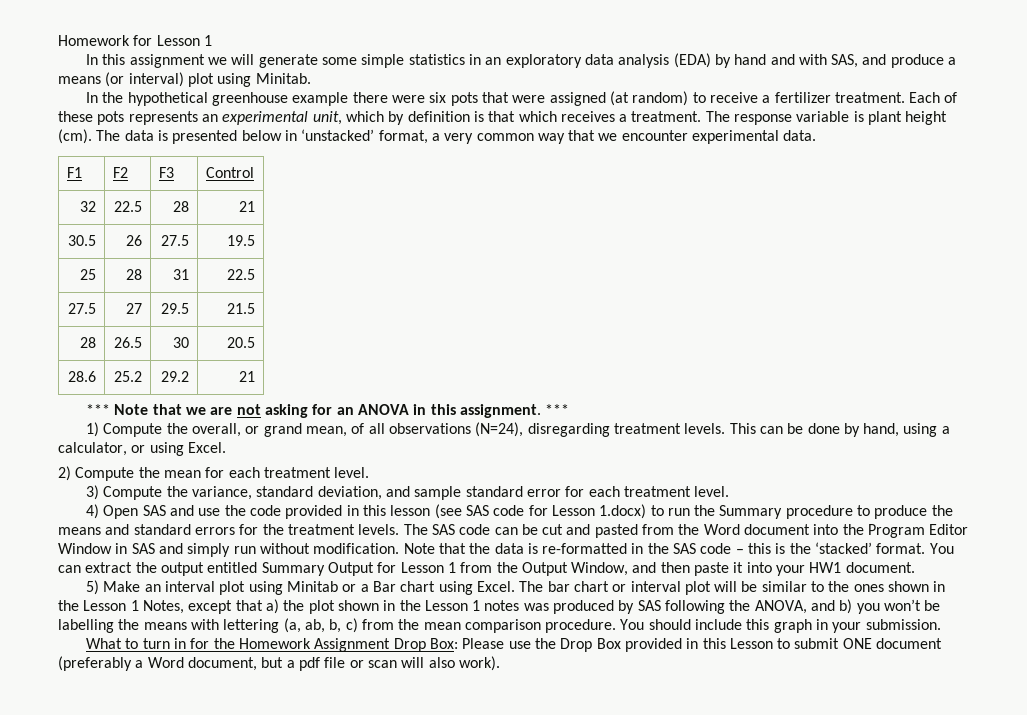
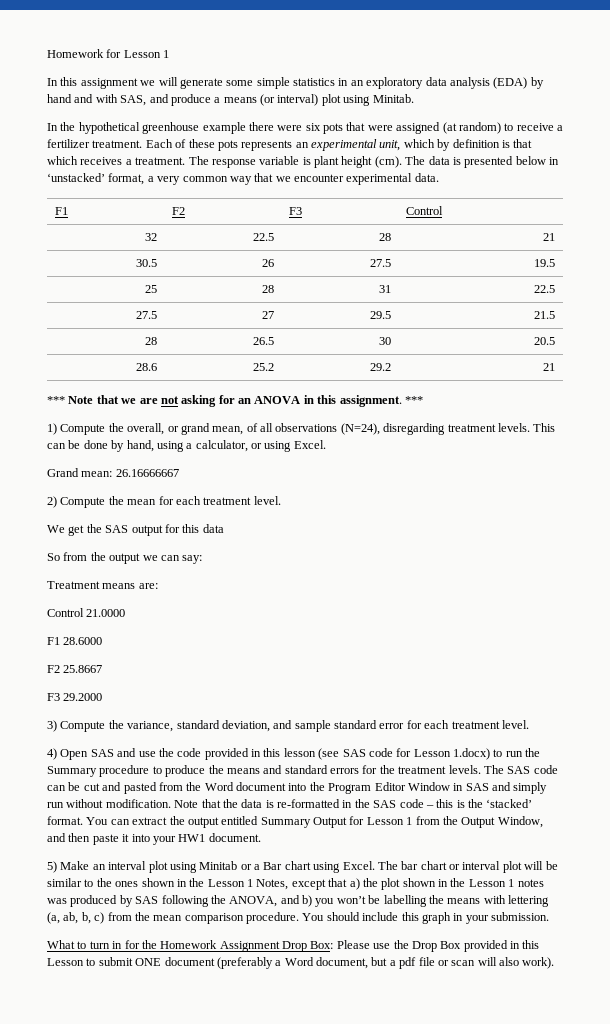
(226, 447) none -> [47,468,179,477] // Grand mean: 26.16666667
(370, 472) none -> [47,524,224,536] [47,552,203,564] [47,581,158,589] [47,608,126,617] [47,637,103,645] [47,665,103,673] [47,693,103,701] // We get the SAS output for this data // So from the output we can say: // Treatment means are: // Control 21.0000 // F1 28.6000 // F2 25.8667 // F3 29.2000

